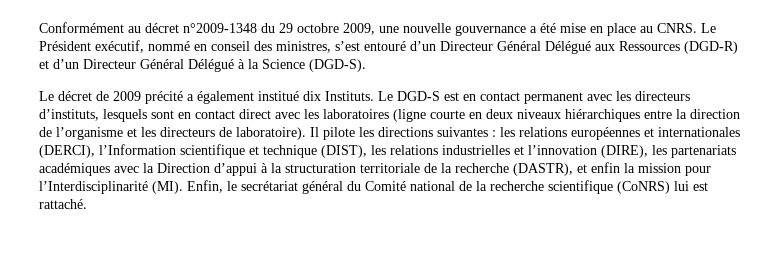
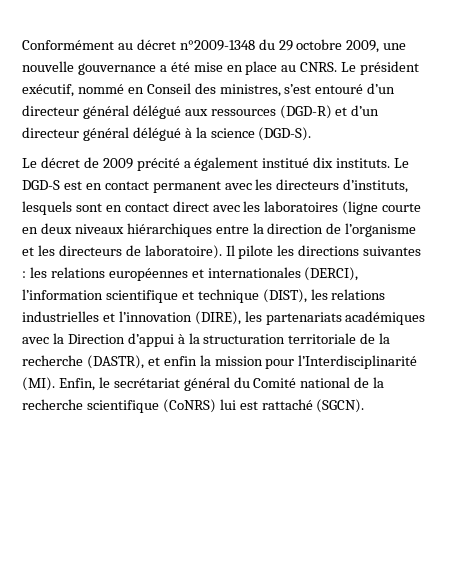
[39,41,91,51] Président -> [360,61,420,75] président
[211,41,250,51] conseil -> [146,83,191,94] Conseil
[440,41,738,54] [39,59,305,72] Directeur Général Délégué aux Ressources (DGD-R) et d’un Directeur Général Délégué à la Science -> [22,105,380,119] [22,127,255,141] directeur général délégué aux ressources (DGD-R) et d’un directeur général délégué à la science
[325,91,374,101] Instituts. -> [336,158,391,168] instituts.
[99,144,176,155] l’Information -> [22,289,103,300] l’information
[39,199,87,209] rattaché. -> [261,399,365,413] rattaché (SGCN).

